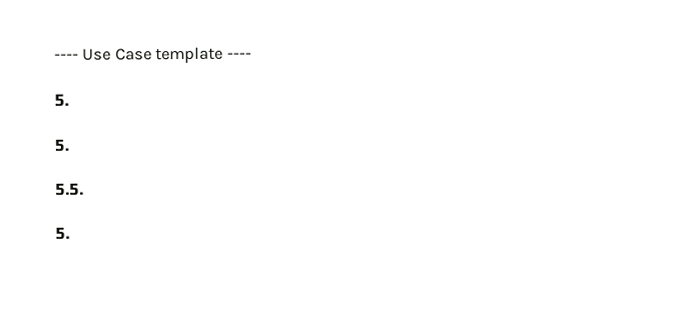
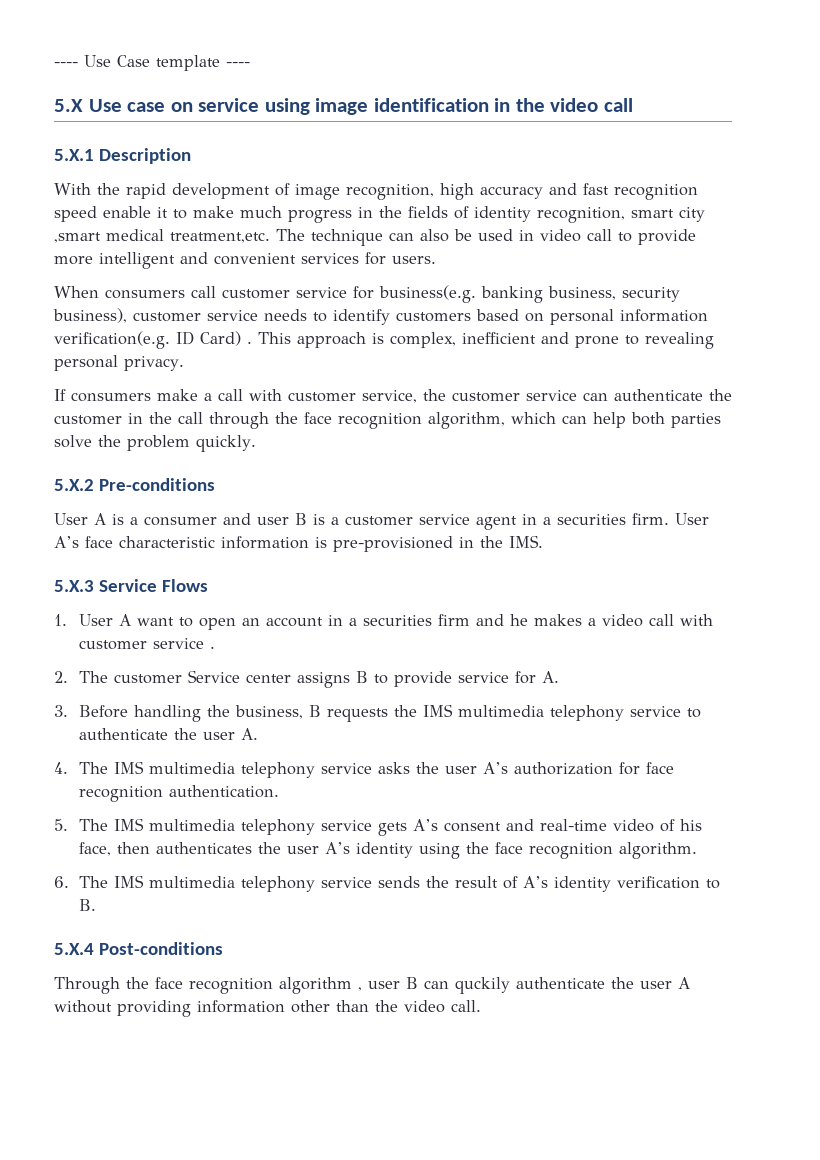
[54,93,69,107] [54,138,69,152] [55,182,84,196] [55,226,70,240] 5. // 5. // 5.5. // 5. -> [54,98,633,115] [54,148,192,164] [54,183,698,200] [54,206,705,223] [54,229,696,246] [54,252,436,269] [54,285,680,303] [53,308,708,325] [54,331,714,349] [54,355,184,371] [54,389,732,403] [54,412,721,429] [54,435,256,452] [54,478,216,491] [54,513,709,530] [54,535,543,552] [54,579,209,592] [54,614,713,630] [78,638,215,650] [54,670,559,688] [54,704,701,722] [78,728,258,740] [54,761,674,778] [78,785,279,802] [54,818,702,836] [78,842,697,859] [54,875,720,892] [78,899,96,911] [54,942,224,955] [54,977,690,994] [54,1000,481,1017] 5.X Use case on service using image identification in the video call // 5.X.1 Description // With the rapid development of image recognition, high accuracy and fast recognition speed enable it to make much progress in the fields of identity recognition, smart city ,smart medical treatment,etc. The technique can also be used in video call to provide more intelligent and convenient services for users. // When consumers call customer service for business(e.g. banking business, security business), customer service needs to identify customers based on personal information verification(e.g. ID Card) . This approach is complex, inefficient and prone to revealing personal privacy. // If consumers make a call with customer service, the customer service can authenticate the customer in the call through the face recognition algorithm, which can help both parties solve the problem quickly. // 5.X.2 Pre-conditions // User A is a consumer and user B is a customer service agent in a securities firm. User A’s face characteristic information is pre-provisioned in the IMS. // 5.X.3 Service Flows // 1. User A want to open an account in a securities firm and he makes a video call with customer service . // 2. The customer Service center assigns B to provide service for A. // 3. Before handling the business, B requests the IMS multimedia telephony service to authenticate the user A. // 4. The IMS multimedia telephony service asks the user A’s authorization for face recognition authentication. // 5. The IMS multimedia telephony service gets A’s consent and real-time video of his face, then authenticates the user A’s identity using the face recognition algorithm. // 6. The IMS multimedia telephony service sends the result of A’s identity verification to B. // 5.X.4 Post-conditions // Through the face recognition algorithm , user B can quckily authenticate the user A without providing information other than the video call.

